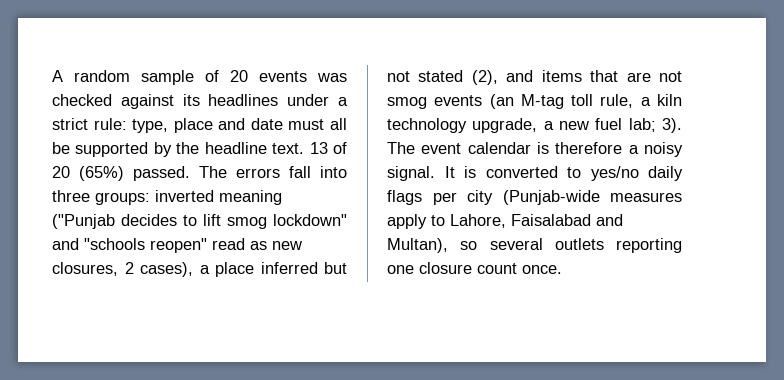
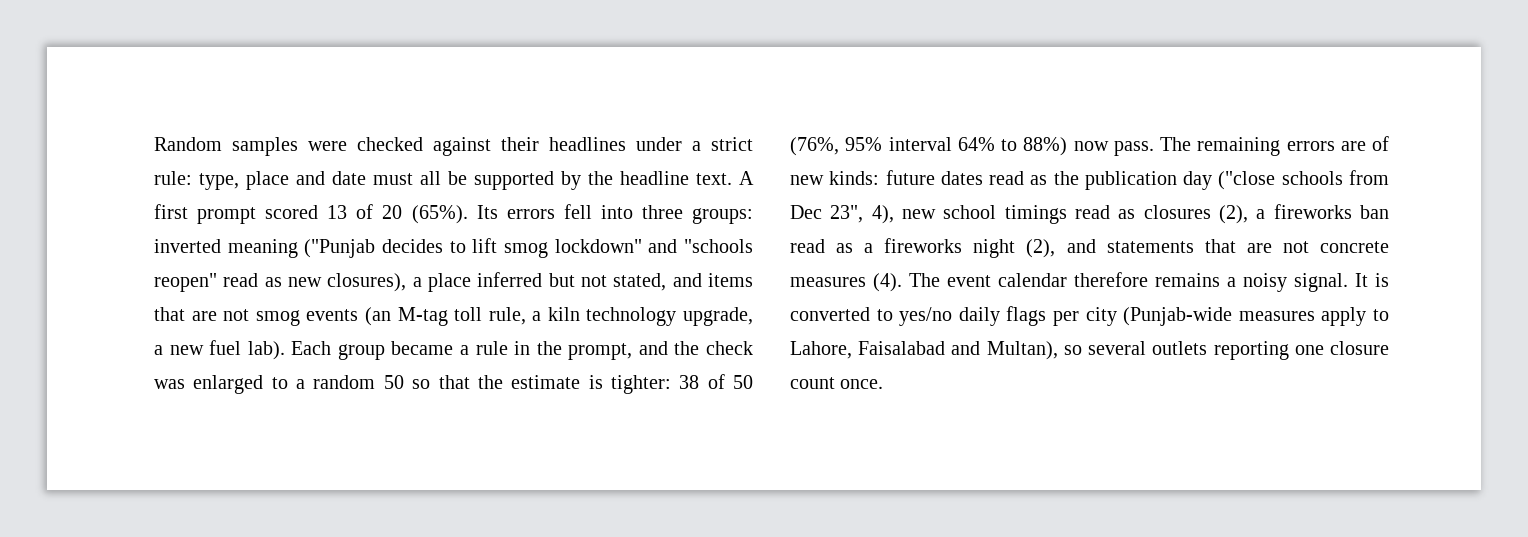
[52,70,347,85] A random sample of 20 events was -> [154,137,347,156] Random samples were
[182,94,200,106] its -> [501,137,539,151] their
[309,142,347,154] [52,166,311,181] 13 of 20 (65%) passed. The errors fall -> [739,171,754,185] [154,204,592,224] A first prompt scored 13 of 20 (65%). Its errors fell
[52,262,193,277] closures, 2 cases), -> [327,273,407,292] closures),
[418,70,498,85] stated (2), -> [613,273,667,291] stated,
[628,118,682,133] lab; 3). -> [247,341,753,360] [154,374,753,394] [790,136,1389,156] [790,170,1389,190] [790,204,1389,224] [790,238,1390,258] [790,273,902,292] lab). Each group became a rule in the prompt, and the check was enlarged to a random 50 so that the estimate is tighter: 38 of 50 (76%, 95% interval 64% to 88%) now pass. The remaining errors are of new kinds: future dates read as the publication day ("close schools from Dec 23", 4), new school timings read as closures (2), a fireworks ban read as a fireworks night (2), and statements that are not concrete measures (4).
[537,142,623,154] is therefore -> [1074,272,1220,287] therefore remains

